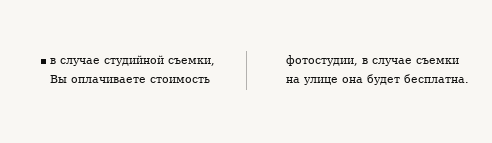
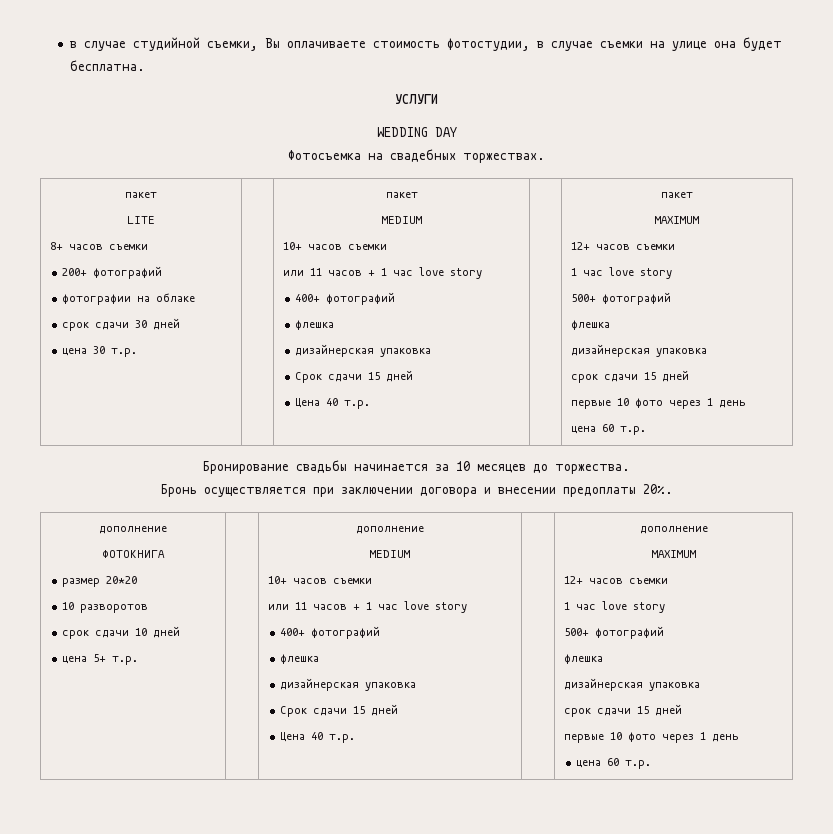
(470, 78) none -> [395,94,438,104] [376,127,457,137] [288,149,545,163] [125,192,157,198] [127,216,155,224] [49,242,148,250] [62,266,163,279] [62,293,196,305] [62,318,181,331] [62,346,138,357] [385,192,418,198] [381,216,422,224] [282,242,387,250] [282,267,482,279] [295,292,396,305] [295,320,335,330] [295,344,432,357] [295,370,414,383] [295,398,371,409] [661,192,693,198] [655,216,699,224] [570,242,675,250] [570,267,672,279] [570,292,671,305] [570,320,610,330] [570,344,707,357] [570,370,689,383] [570,398,746,409] [570,424,646,435] [203,460,630,474] [160,484,673,497] [99,526,167,534] [102,550,165,558] [62,576,138,587] [62,602,149,613] [62,626,181,639] [62,654,139,665] [356,526,425,534] [370,550,411,558] [267,576,372,584] [267,601,467,613] [280,626,381,639] [280,654,320,664] [280,678,417,691] [280,704,399,717] [280,732,356,743] [639,526,708,534] [651,550,696,558] [563,576,668,584] [563,601,665,613] [563,626,664,639] [563,654,603,664] [563,678,700,691] [563,704,682,717] [563,732,739,743] [576,758,652,769] // УСЛУГИ // WEDDING DAY // Фотосъемка на свадебных торжествах. // пакет // LITE // 8+ часов съемки // 200+ фотографий // фотографии на облаке // срок сдачи 30 дней // цена 30 т.р. | | пакет // MEDIUM // 10+ часов съемки // или 11 часов + 1 час love story // 400+ фотографий // флешка // дизайнерская упаковка // Срок сдачи 15 дней // Цена 40 т.р. | | пакет // MAXIMUM // 12+ часов съемки // 1 час love story // 500+ фотографий // флешка // дизайнерская упаковка // срок сдачи 15 дней // первые 10 фото через 1 день // цена 60 т.р. // Бронирование свадьбы начинается за 10 месяцев до торжества. // Бронь осуществляется при заключении договора и внесении предоплаты 20%. // дополнение // ФОТОКНИГА // размер 20*20 // 10 разворотов // срок сдачи 10 дней // цена 5+ т.р. | | дополнение // MEDIUM // 10+ часов съемки // или 11 часов + 1 час love story // 400+ фотографий // флешка // дизайнерская упаковка // Срок сдачи 15 дней // Цена 40 т.р. | | дополнение // MAXIMUM // 12+ часов съемки // 1 час love story // 500+ фотографий // флешка // дизайнерская упаковка // срок сдачи 15 дней // первые 10 фото через 1 день // цена 60 т.р.

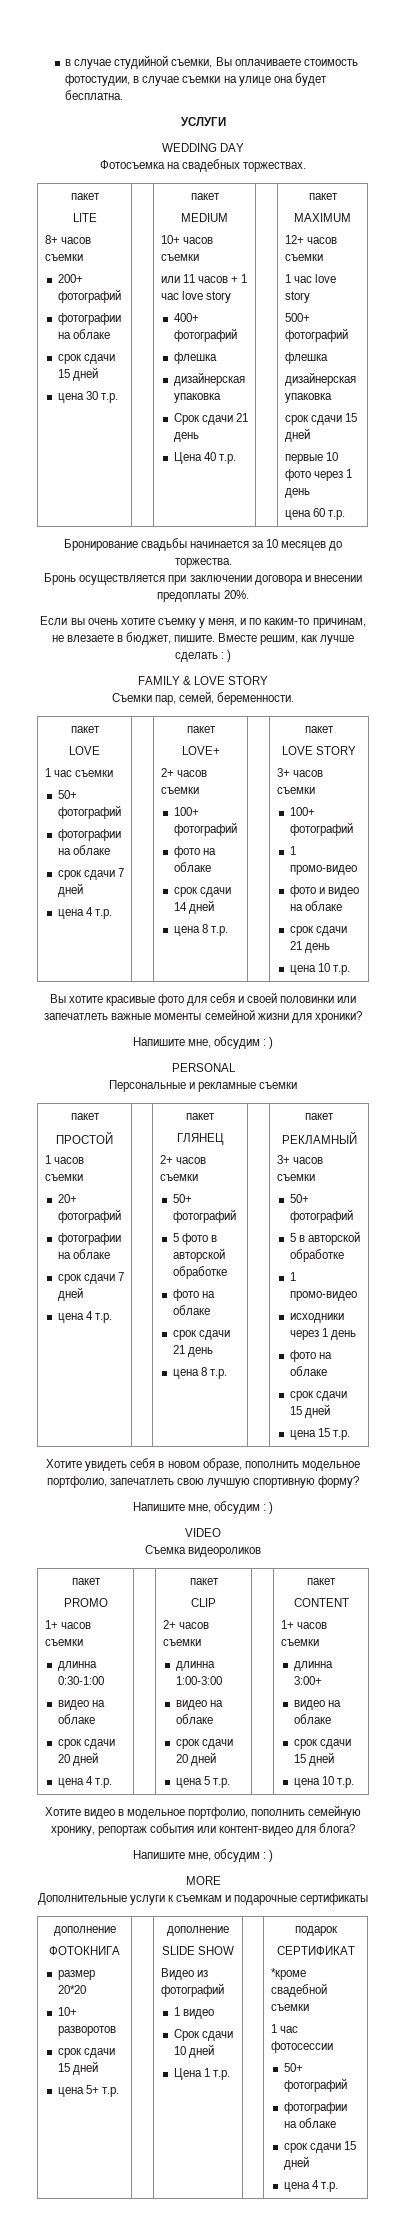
[135,320,148,328] 30 -> [57,369,70,378] 15
[368,370,414,382] 15 дней -> [235,413,248,422] [173,432,199,442] 21 день
(673, 489) none -> [40,616,366,628] [51,632,355,645] [174,650,232,662] [137,676,269,685] [111,691,295,705] [70,726,100,733] [69,746,100,755] [45,768,114,777] [57,790,77,799] [57,805,121,819] [57,829,121,841] [57,845,110,855] [57,868,124,880] [57,883,83,897] [57,907,112,919] [186,726,216,733] [181,746,220,755] [161,768,208,777] [161,787,200,794] [173,807,199,816] [173,822,237,836] [173,846,216,858] [173,862,211,872] [173,887,231,897] [173,900,214,914] [173,924,228,936] [305,726,334,733] [281,746,357,755] [277,768,324,777] [277,787,316,794] [289,807,315,816] [289,822,353,836] [289,846,296,855] [289,865,357,875] [289,885,359,897] [289,901,342,911] [289,926,347,936] [289,941,330,953] [289,963,350,975] [49,992,357,1006] [44,1009,362,1023] [132,1036,274,1049] [171,1063,236,1072] [108,1080,298,1092] [70,1113,100,1120] [56,1131,113,1144] [45,1155,85,1164] [45,1174,84,1181] [57,1194,77,1203] [57,1209,121,1223] [57,1233,121,1245] [57,1249,110,1259] [57,1272,124,1284] [57,1287,83,1301] [57,1311,112,1323] [186,1113,215,1120] [176,1133,224,1145] [160,1155,207,1164] [160,1174,199,1181] [172,1194,192,1203] [172,1209,236,1223] [172,1233,217,1245] [172,1248,225,1262] [172,1266,227,1279] [172,1289,215,1301] [172,1305,210,1315] [172,1330,230,1340] [172,1345,213,1357] [172,1367,227,1379] [305,1113,334,1120] [281,1131,357,1144] [277,1155,324,1164] [277,1174,316,1181] [289,1194,309,1203] [289,1209,353,1223] [289,1231,360,1245] [289,1249,344,1262] [289,1272,296,1281] [289,1291,357,1301] [289,1313,344,1323] [289,1328,356,1340] [289,1350,332,1362] [289,1366,327,1376] [289,1391,347,1401] [289,1404,330,1418] [289,1428,350,1440] [46,1458,360,1471] [46,1476,360,1488] [132,1501,274,1514] [185,1528,221,1537] [144,1545,262,1557] [71,1578,101,1585] [63,1598,108,1607] [45,1620,92,1629] [45,1639,84,1646] [57,1661,97,1671] [57,1676,104,1685] [57,1700,105,1710] [57,1714,95,1724] [57,1739,115,1749] [57,1752,98,1766] [57,1776,112,1788] [189,1578,219,1585] [191,1598,216,1607] [163,1620,210,1629] [163,1639,202,1646] [175,1661,215,1671] [175,1676,222,1685] [175,1700,223,1710] [175,1714,213,1724] [175,1739,233,1749] [175,1752,216,1766] [175,1776,230,1788] [307,1578,336,1585] [293,1598,349,1607] [281,1620,328,1629] [281,1639,320,1646] [293,1661,333,1671] [293,1676,322,1685] [293,1700,341,1710] [293,1714,331,1724] [293,1739,351,1749] [293,1752,334,1766] [293,1776,354,1788] [44,1805,362,1819] [50,1823,356,1836] [132,1849,274,1862] [185,1876,221,1885] [37,1893,369,1905] // Если вы очень хотите съемку у меня, и по каким-то причинам, не влезаете в бюджет, пишите. Вместе решим, как лучше сделать : ) // FAMILY & LOVE STORY // Съемки пар, семей, беременности. // пакет // LOVE // 1 час съемки // 50+ фотографий // фотографии на облаке // срок сдачи 7 дней // цена 4 т.р. | | пакет // LOVE+ // 2+ часов съемки // 100+ фотографий // фото на облаке // срок сдачи 14 дней // цена 8 т.р. | | пакет // LOVE STORY // 3+ часов съемки // 100+ фотографий // 1 промо-видео // фото и видео на облаке // срок сдачи 21 день // цена 10 т.р. // Вы хотите красивые фото для себя и своей половинки или запечатлеть важные моменты семейной жизни для хроники? // Напишите мне, обсудим : ) // PERSONAL // Персональные и рекламные съемки // пакет // ПРОСТОЙ // 1 часов съемки // 20+ фотографий // фотографии на облаке // срок сдачи 7 дней // цена 4 т.р. | | пакет // ГЛЯНЕЦ // 2+ часов съемки // 50+ фотографий // 5 фото в авторской обработке // фото на облаке // срок сдачи 21 день // цена 8 т.р. | | пакет // РЕКЛАМНЫЙ // 3+ часов съемки // 50+ фотографий // 5 в авторской обработке // 1 промо-видео // исходники через 1 день // фото на облаке // срок сдачи 15 дней // цена 15 т.р. // Хотите увидеть себя в новом образе, пополнить модельное портфолио, запечатлеть свою лучшую спортивную форму? // Напишите мне, обсудим : ) // VIDEO // Съемка видеороликов // пакет // PROMO // 1+ часов съемки // длинна 0:30-1:00 // видео на облаке // срок сдачи 20 дней // цена 4 т.р. | | пакет // CLIP // 2+ часов съемки // длинна 1:00-3:00 // видео на облаке // срок сдачи 20 дней // цена 5 т.р. | | пакет // CONTENT // 1+ часов съемки // длинна 3:00+ // видео на облаке // срок сдачи 15 дней // цена 10 т.р. // Хотите видео в модельное портфолио, пополнить семейную хронику, репортаж события или контент-видео для блога? // Напишите мне, обсудим : ) // MORE // Дополнительные услуги к съемкам и подарочные сертификаты
[62,602,75,610] 10 -> [57,2007,77,2016] 10+
[135,628,148,636] 10 -> [57,2063,70,2072] 15
[370,550,411,558] [267,576,372,584] [267,601,467,613] [280,626,381,639] [280,654,320,664] [280,678,417,691] [280,704,399,717] [280,732,356,743] [639,526,708,534] [651,550,696,558] [563,576,668,584] [563,601,665,613] [563,626,664,639] [563,654,603,664] [563,678,700,691] [563,704,682,717] [563,732,739,743] [576,758,620,768] MEDIUM // 10+ часов съемки // или 11 часов + 1 час love story // 400+ фотографий // флешка // дизайнерская упаковка // Срок сдачи 15 дней // Цена 40 т.р. | | дополнение // MAXIMUM // 12+ часов съемки // 1 час love story // 500+ фотографий // флешка // дизайнерская упаковка // срок сдачи 15 дней // первые 10 фото через 1 день // цена 60 -> [161,1946,235,1955] [161,1968,209,1980] [161,1983,225,1997] [173,2007,214,2019] [173,2029,233,2041] [173,2044,214,2058] [173,2068,230,2080] [294,1926,338,1936] [276,1946,355,1955] [271,1968,307,1980] [271,1983,328,1997] [271,2004,310,2011] [271,2024,299,2033] [271,2041,334,2053] [283,2063,303,2072] [283,2078,347,2092] [283,2102,347,2114] [283,2118,336,2128] [283,2141,356,2153] [283,2156,309,2170] [283,2180,319,2192] SLIDE SHOW // Видео из фотографий // 1 видео // Срок сдачи 10 дней // Цена 1 т.р. | | подарок // СЕРТИФИКАТ // *кроме свадебной съемки // 1 час фотосессии // 50+ фотографий // фотографии на облаке // срок сдачи 15 дней // цена 4

